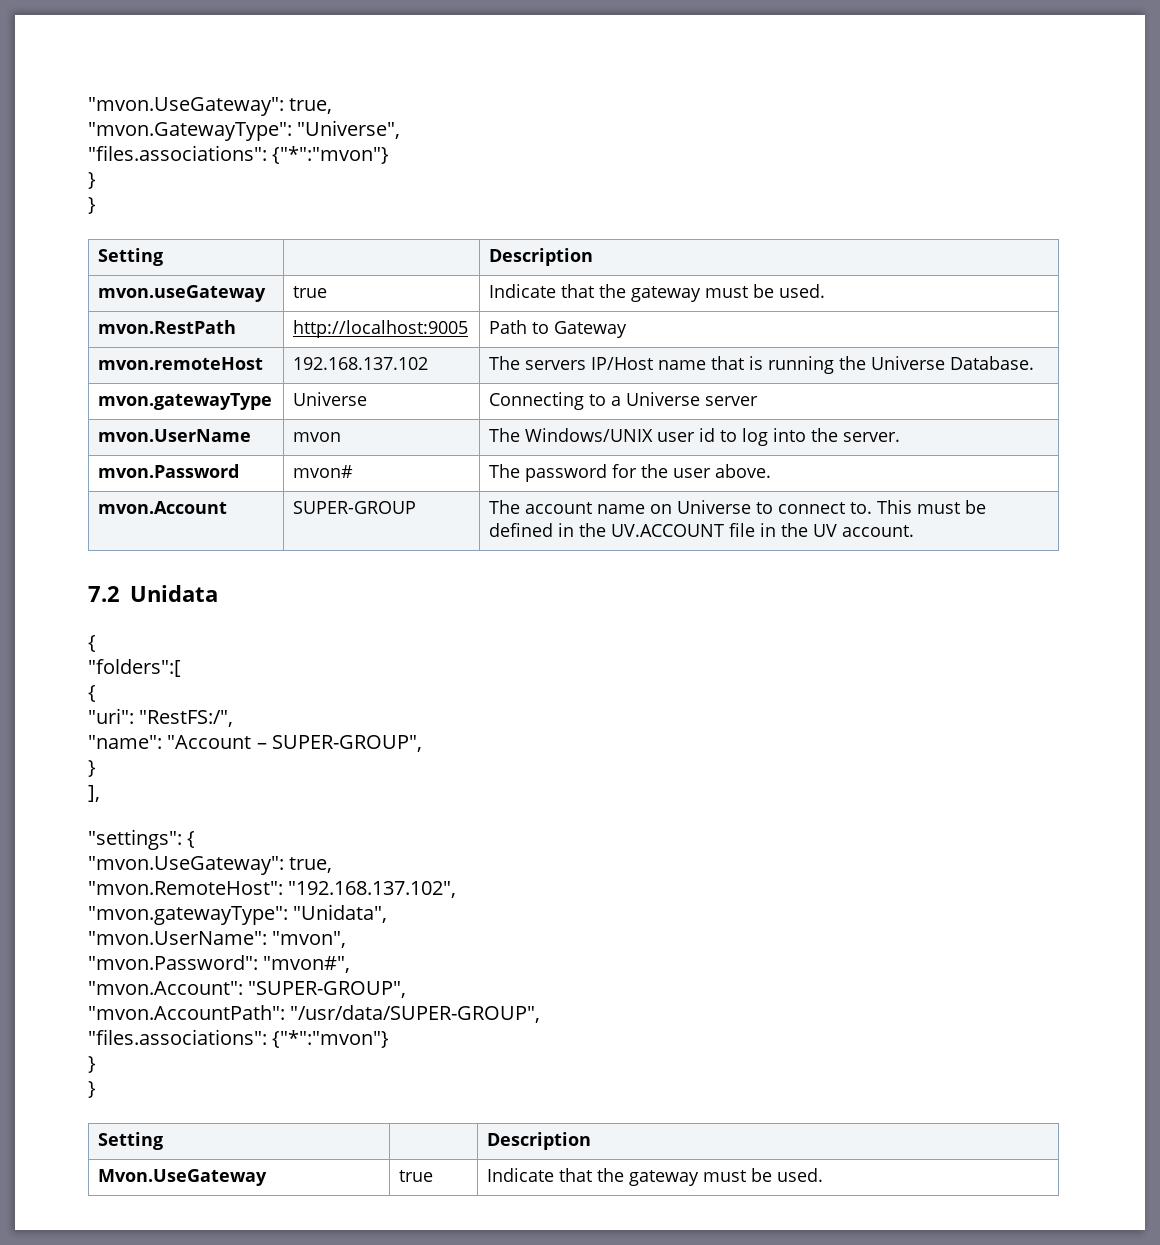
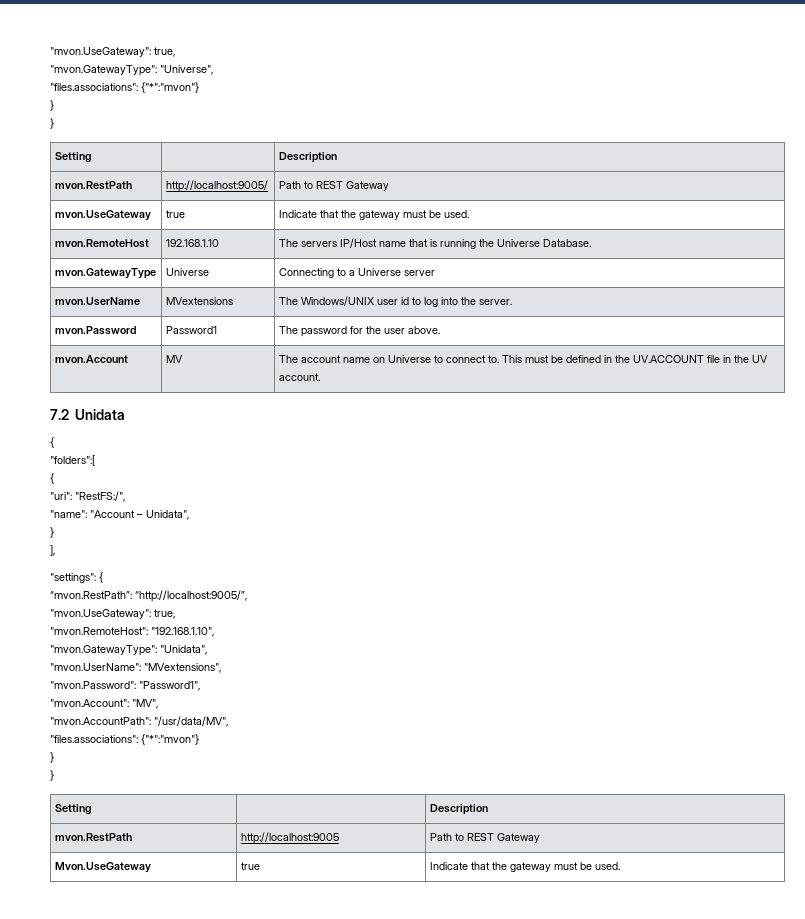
[98,285,267,302] mvon.useGateway -> [54,181,132,190] [165,180,268,192] [278,181,389,191] [54,210,151,221] mvon.RestPath | http://localhost:9005/ | Path to REST Gateway // mvon.UseGateway
[98,320,237,334] [293,320,469,338] [489,320,628,338] [98,357,264,370] [293,357,429,370] mvon.RestPath | http://localhost:9005 | Path to Gateway // mvon.remoteHost | 192.168.137.102 -> [54,239,149,248] [165,239,219,247] mvon.RemoteHost | 192.168.1.10
[98,393,273,410] mvon.gatewayType -> [54,268,156,279] mvon.GatewayType
[293,432,342,442] mvon -> [165,297,233,305] MVextensions
[293,465,354,478] mvon# -> [165,326,217,334] Password1
[293,501,417,514] SUPER-GROUP -> [165,355,183,363] MV
[271,735,422,752] SUPER-GROUP", -> [146,510,189,520] Unidata",
(196, 839) none -> [50,590,247,602] // “mvon.RestPath”: “http://localhost:9005/”,
[288,881,457,898] [88,906,288,925] "192.168.137.102", // "mvon.gatewayType": -> [151,627,214,637] [50,645,157,656] "192.168.1.10", // "mvon.GatewayType":
[272,931,347,948] "mvon", -> [144,663,221,673] "MVextensions",
[263,956,351,973] "mvon#", -> [139,681,200,691] "Password1",
[248,981,407,998] "SUPER-GROUP", -> [132,699,158,709] "MV",
[290,1005,541,1023] [88,1029,390,1048] [88,1056,96,1073] [88,1081,96,1098] [98,1132,164,1150] [487,1132,592,1150] "/usr/data/SUPER-GROUP", // "files.associations": {"*":"mvon"} // } // } // Setting | | Description -> [154,716,228,727] [50,734,199,745] [50,752,54,763] [50,770,54,781] [54,804,91,815] [429,804,488,815] [54,833,132,842] [240,832,339,844] [429,833,540,843] "/usr/data/MV", // "files.associations": {"*":"mvon"} // } // } // Setting | | Description // mvon.RestPath | http://localhost:9005 | Path to REST Gateway

